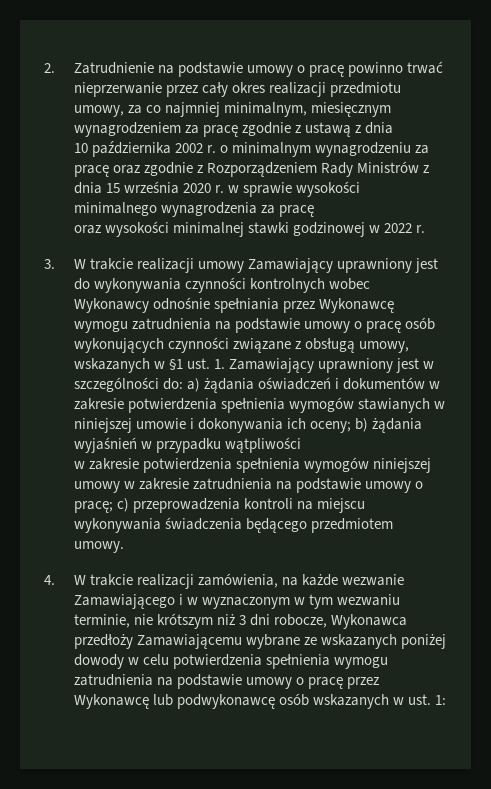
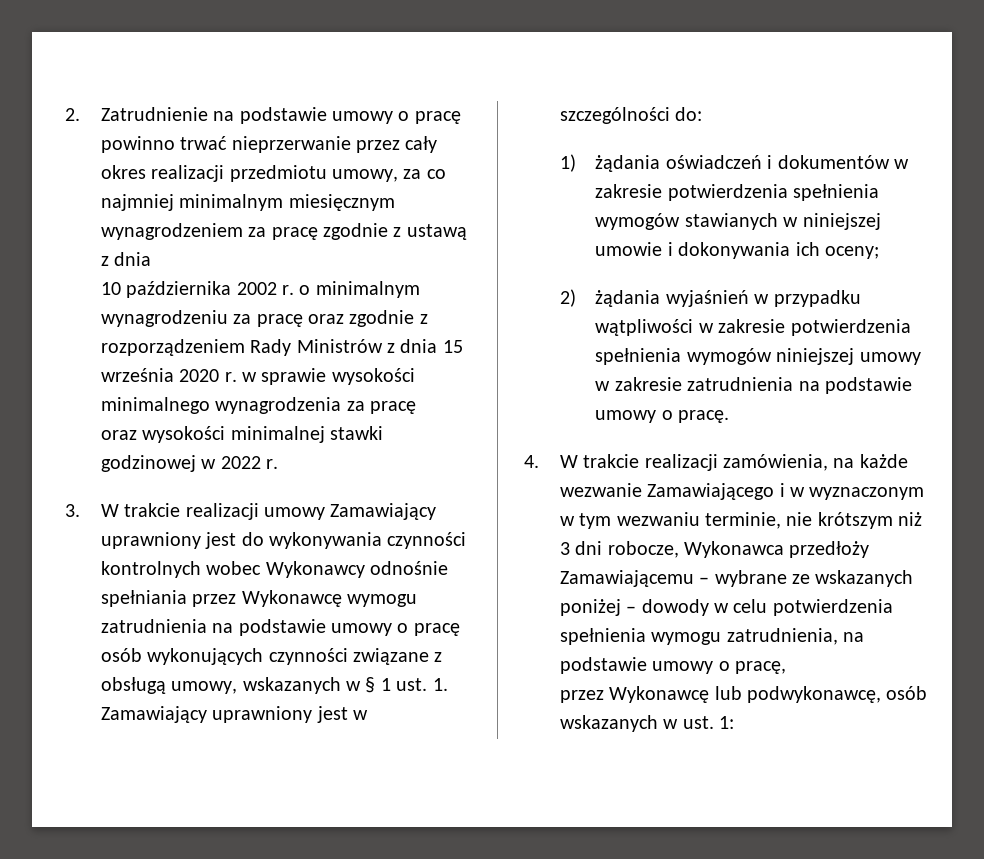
[224,102,308,117] minimalnym, -> [179,194,284,211] minimalnym
[207,162,318,177] Rozporządzeniem -> [100,339,245,356] rozporządzeniem
[168,359,183,370] §1 -> [365,677,391,693] § 1
[186,378,200,392] a) -> [559,154,576,172] // 1)
[355,418,369,432] b) -> [559,289,576,307] // 2)
(302, 445) // -> (694, 327) none
[73,498,366,513] [73,517,394,533] [73,541,124,553] pracę; c) przeprowadzenia kontroli na miejscu wykonywania świadczenia będącego przedmiotem umowy. -> [678,410,730,423] pracę.
(242, 641) none -> [699,577,710,584] –
(447, 641) none -> [626,606,637,613] –
[73,674,344,689] zatrudnienia na podstawie umowy o pracę -> [726,628,864,645] [559,657,786,674] zatrudnienia, na podstawie umowy o pracę, //
[176,694,275,709] podwykonawcę -> [746,686,881,703] podwykonawcę,

